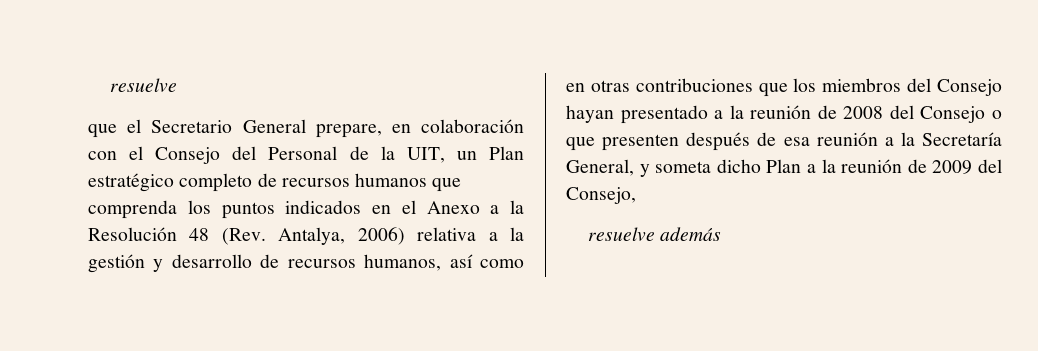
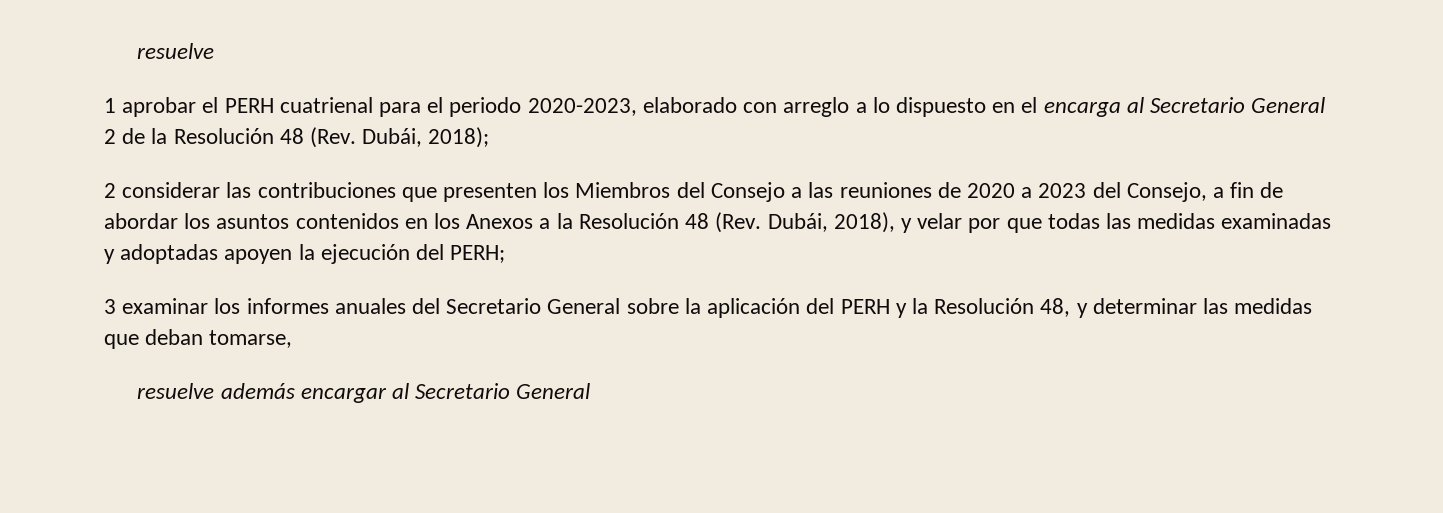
[88,119,524,138] [88,146,524,164] [88,173,462,192] [88,200,480,219] que el Secretario General prepare, en colaboración con el Consejo del Personal de la UIT, un Plan estratégico completo de recursos humanos que comprenda los puntos indicados en el Anexo -> [104,97,1326,117] [104,127,490,148] [104,182,1284,202] [104,213,534,229] 1 aprobar el PERH cuatrienal para el periodo 2020-2023, elaborado con arreglo a lo dispuesto en el encarga al Secretario General 2 de la Resolución 48 (Rev. Dubái, 2018); // 2 considerar las contribuciones que presenten los Miembros del Consejo a las reuniones de 2020 a 2023 del Consejo, a fin de abordar los asuntos contenidos en los Anexos
[278,227,524,245] [88,254,524,273] [566,78,1002,97] [566,105,1002,124] [566,132,1002,151] [566,159,1003,177] [566,187,636,204] [587,227,721,241] Antalya, 2006) relativa a la gestión y desarrollo de recursos humanos, así como en otras contribuciones que los miembros del Consejo hayan presentado a la reunión de 2008 del Consejo o que presenten después de esa reunión a la Secretaría General, y someta dicho Plan a la reunión de 2009 del Consejo, // resuelve además -> [767,212,1332,233] [104,244,506,264] [104,298,1313,318] [104,329,293,349] [137,383,591,403] Dubái, 2018), y velar por que todas las medidas examinadas y adoptadas apoyen la ejecución del PERH; // 3 examinar los informes anuales del Secretario General sobre la aplicación del PERH y la Resolución 48, y determinar las medidas que deban tomarse, // resuelve además encargar al Secretario General

